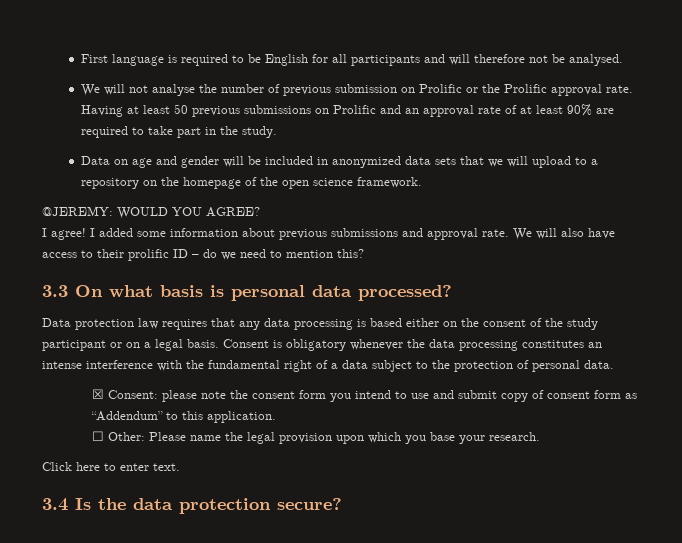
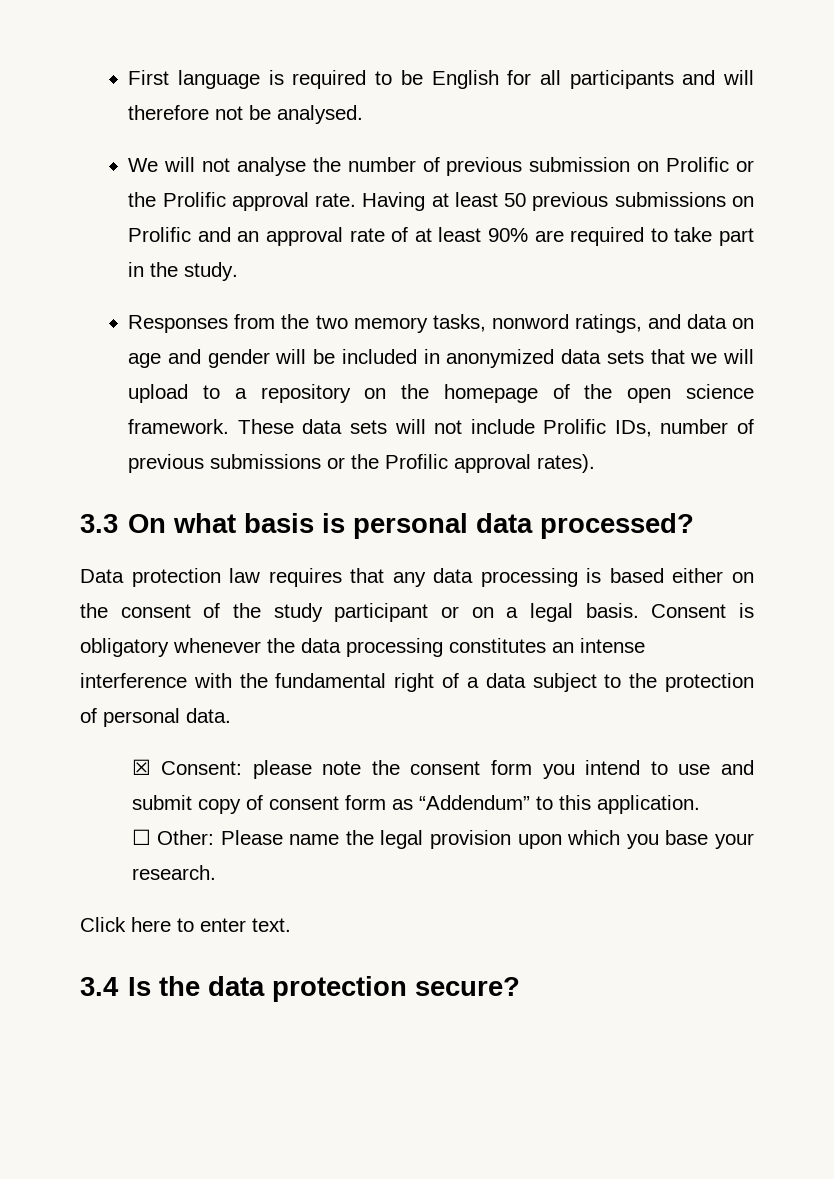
[81,156,111,165] Data -> [128,314,727,333] Responses from the two memory tasks, nonword ratings, and data
[42,206,260,219] [42,228,615,240] [42,249,364,261] // @JEREMY: WOULD YOU AGREE? // I agree! I added some information about previous submissions and approval rate. We will also have access to their prolific ID – do we need to mention this? -> [237,419,754,437] [128,454,596,473] These data sets will not include Prolific IDs, number of previous submissions or the Profilic approval rates).

